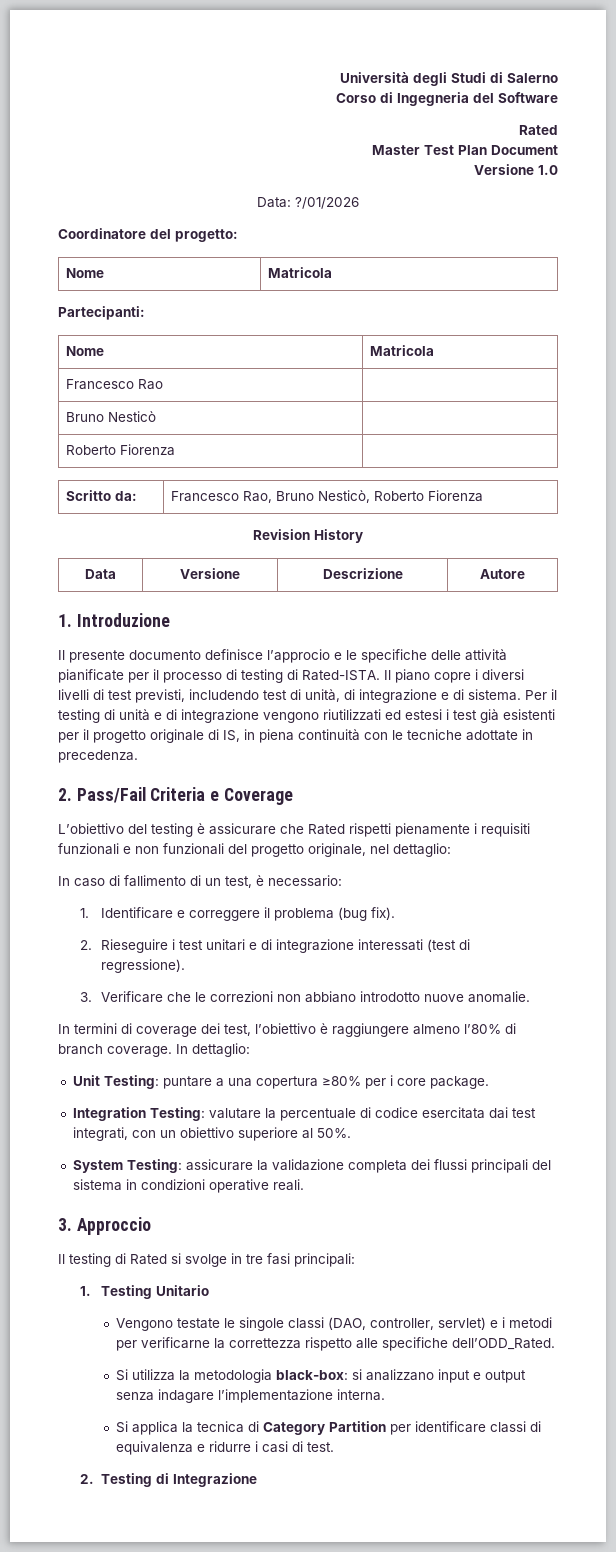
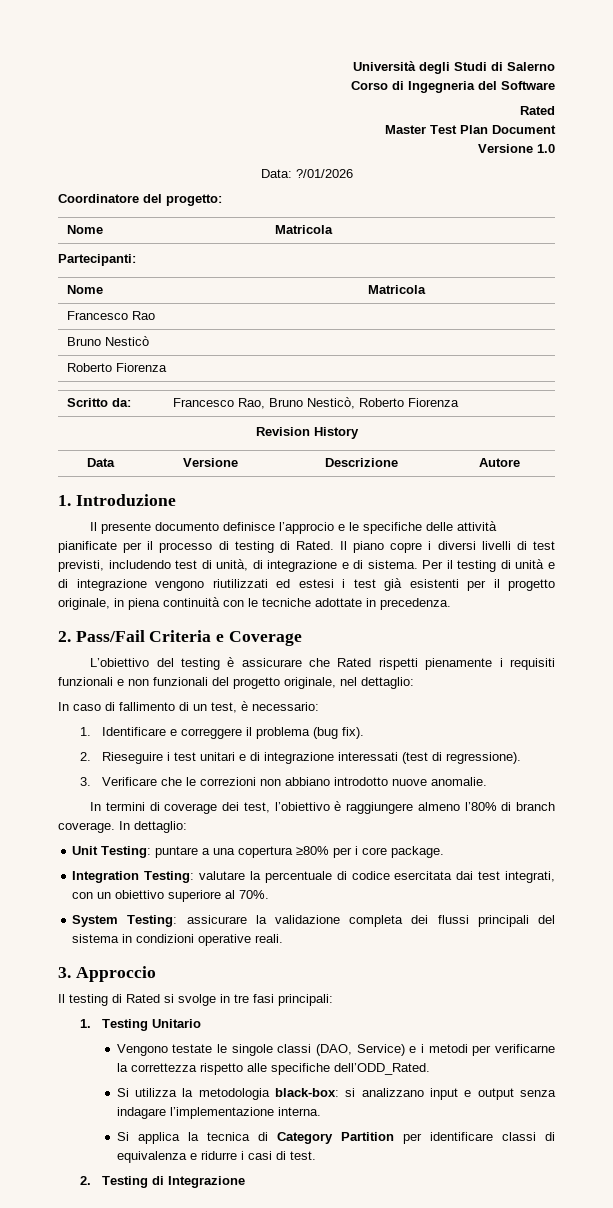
[302,670,380,681] Rated-ISTA. -> [295,541,334,550] Rated.
[150,729,240,743] originale di IS, -> [58,598,110,610] originale,
[316,1128,351,1138] 50%. -> [239,890,270,899] 70%.
[369,1317,486,1330] controller, servlet) -> [356,1044,405,1056] Service)

